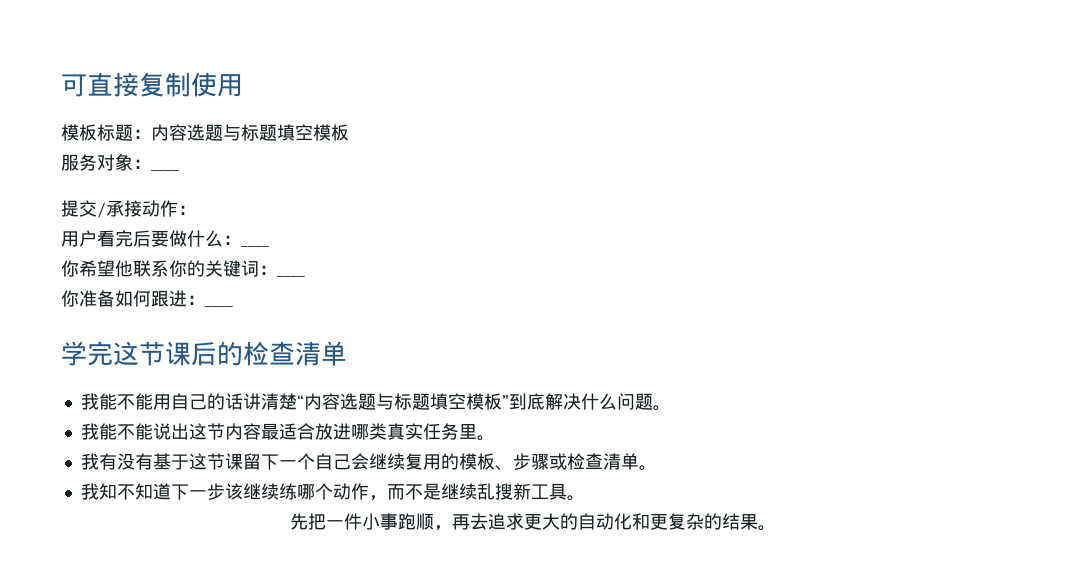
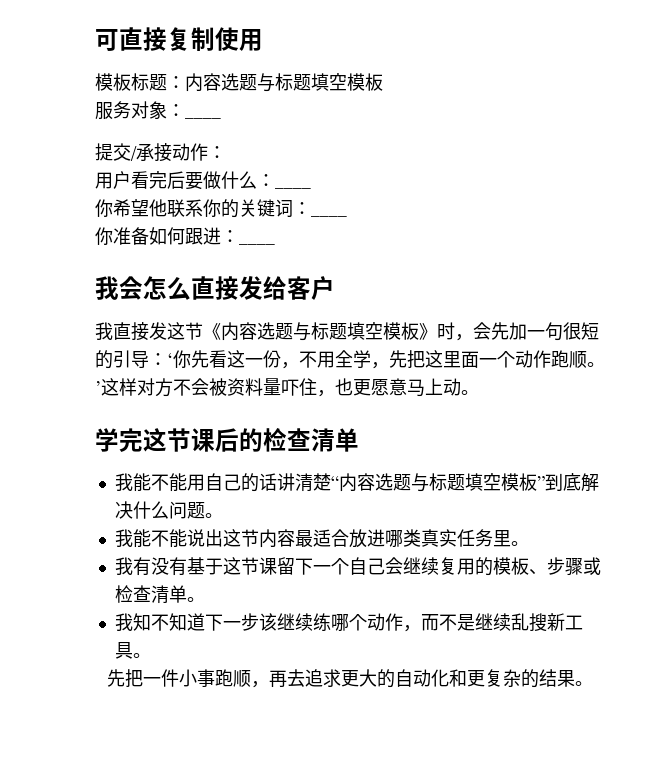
(233, 306) none -> [95,276,335,300] [95,322,599,341] [95,350,605,369] [95,378,479,397] // 我会怎么直接发给客户 // 我直接发这节《内容选题与标题填空模板》时，会先加一句很短的引导：‘你先看这一份，不用全学，先把这里面一个动作跑顺。’这样对方不会被资料量吓住，也更愿意马上动。

